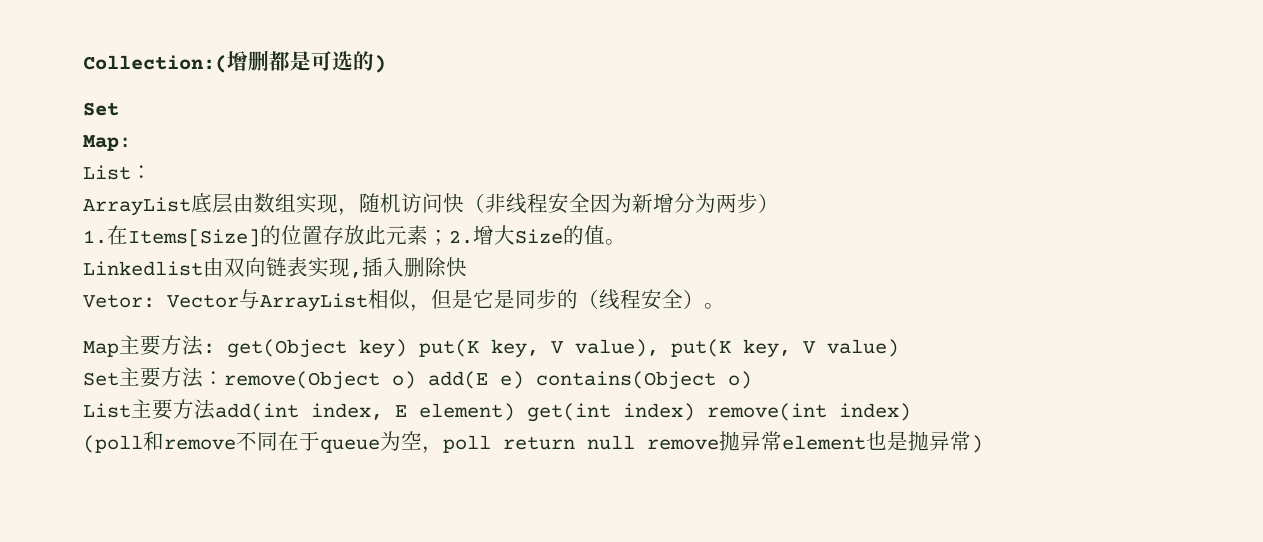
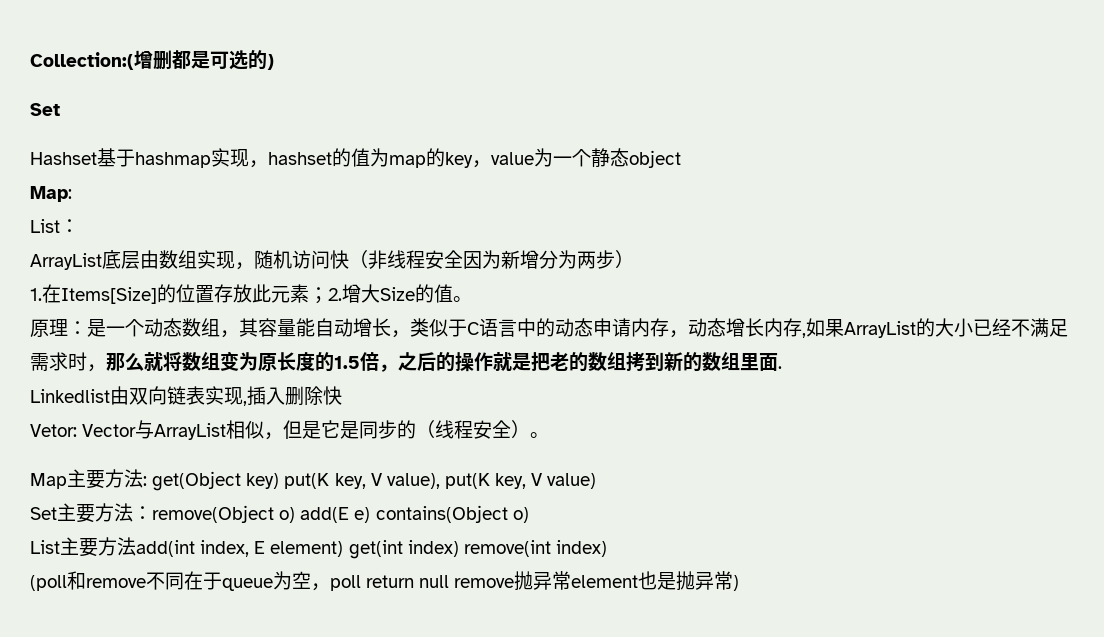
(119, 109) none -> [30,148,681,168] // Hashset基于hashmap实现，hashset的值为map的key，value为一个静态object
(626, 242) none -> [30,318,1068,338] [30,351,782,372] // 原理：是一个动态数组，其容量能自动增长，类似于C语言中的动态申请内存，动态增长内存,如果ArrayList的大小已经不满足需求时，那么就将数组变为原长度的1.5倍，之后的操作就是把老的数组拷到新的数组里面.

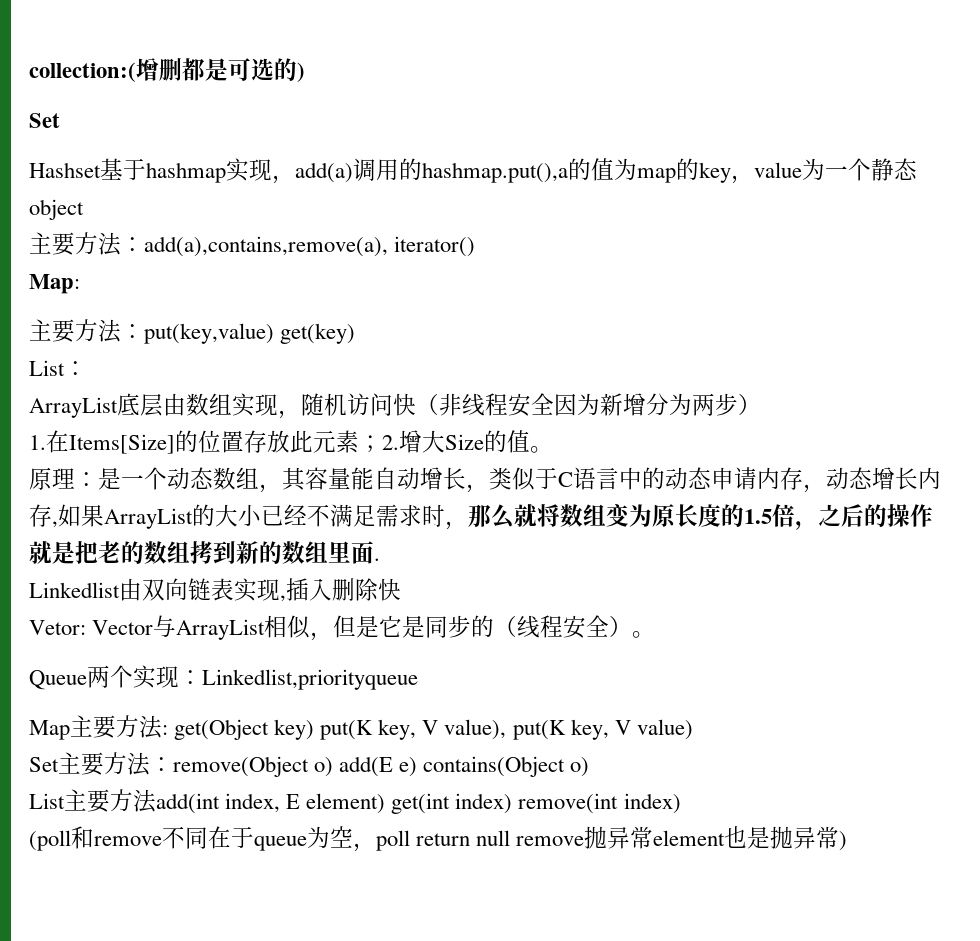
[30,52,134,70] Collection:( -> [29,62,136,82] collection:(
[268,152,332,165] hashset -> [295,158,568,183] add(a)调用的hashmap.put(),a
[30,186,72,202] Map: -> [29,232,476,257] [29,274,80,294] [29,319,356,344] 主要方法：add(a),contains,remove(a), iterator() // Map: // 主要方法：put(key,value) get(key)
(550, 435) none -> [29,665,418,690] // Queue两个实现：Linkedlist,priorityqueue

